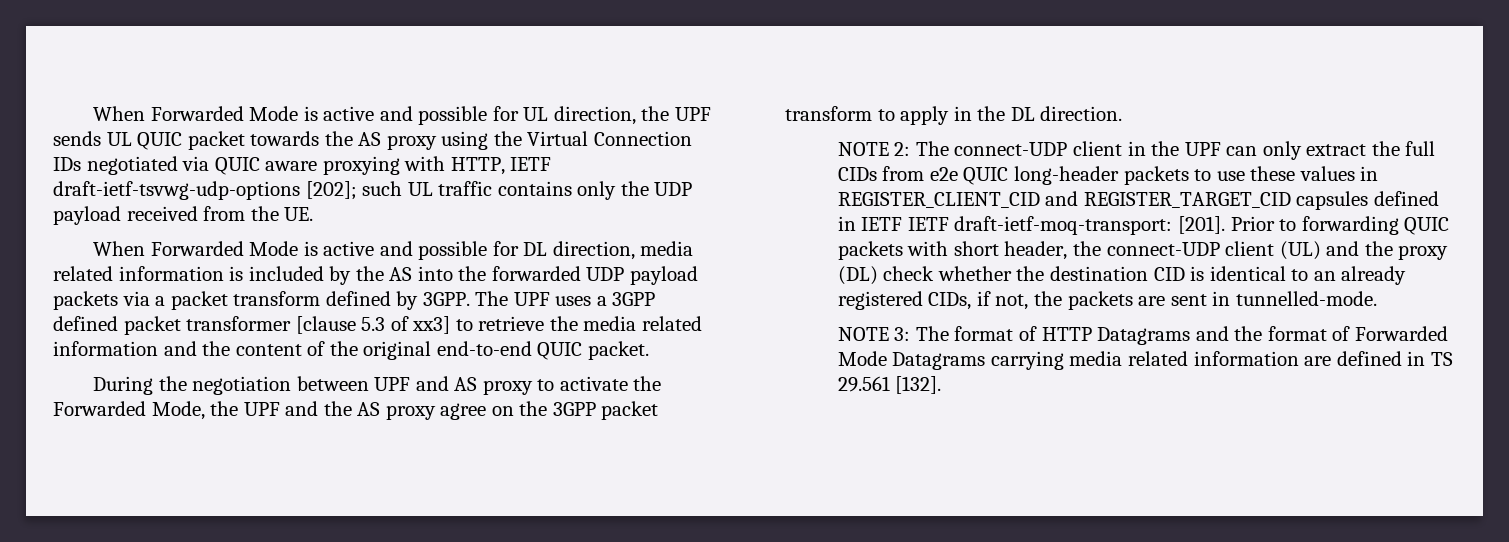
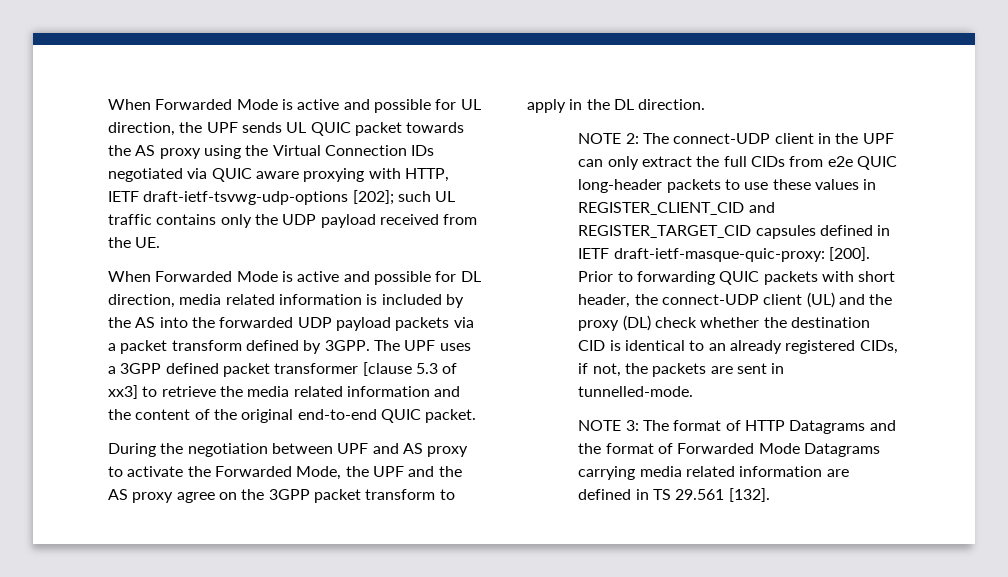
[907,216,1226,235] IETF draft-ietf-moq-transport: [201]. -> [613,247,871,262] draft-ietf-masque-quic-proxy: [200].

